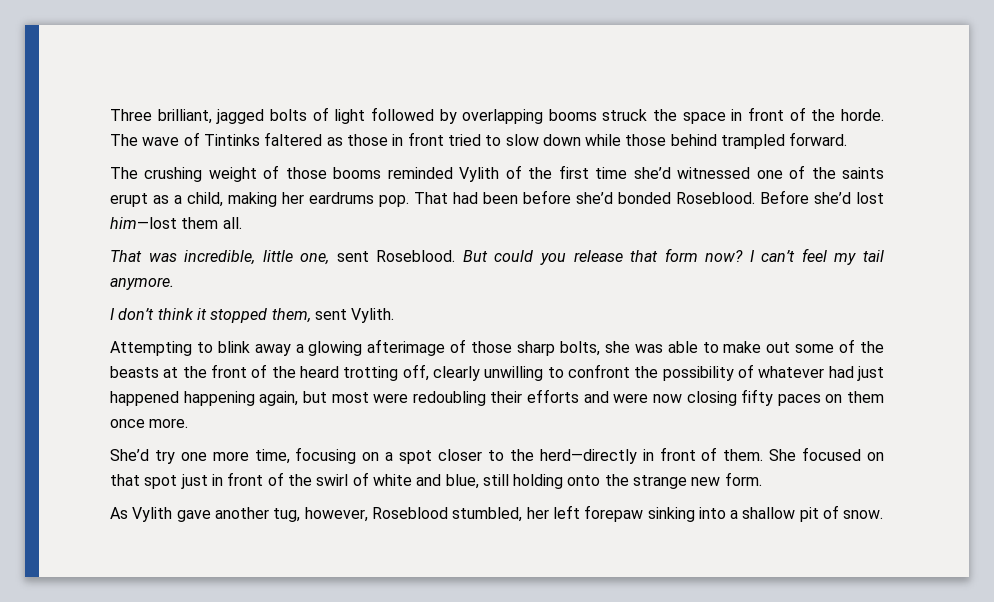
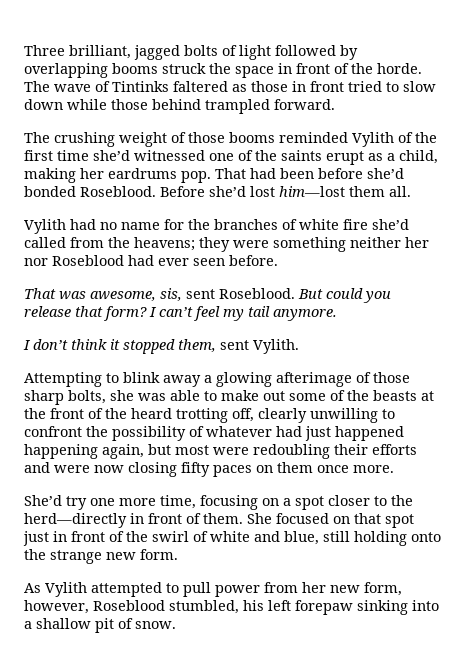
(242, 223) none -> [24,219,409,234] [24,237,429,252] [24,255,278,266] // Vylith had no name for the branches of white fire she’d called from the heavens; they were something neither her nor Roseblood had ever seen before.
[184,250,330,265] incredible, little one, -> [90,288,182,301] awesome, sis,
[664,248,744,262] form now? -> [103,306,147,321] form?
[176,507,301,522] gave another tug, -> [91,582,402,597] attempted to pull power from her new form,
[526,507,549,519] her -> [243,600,264,611] his

